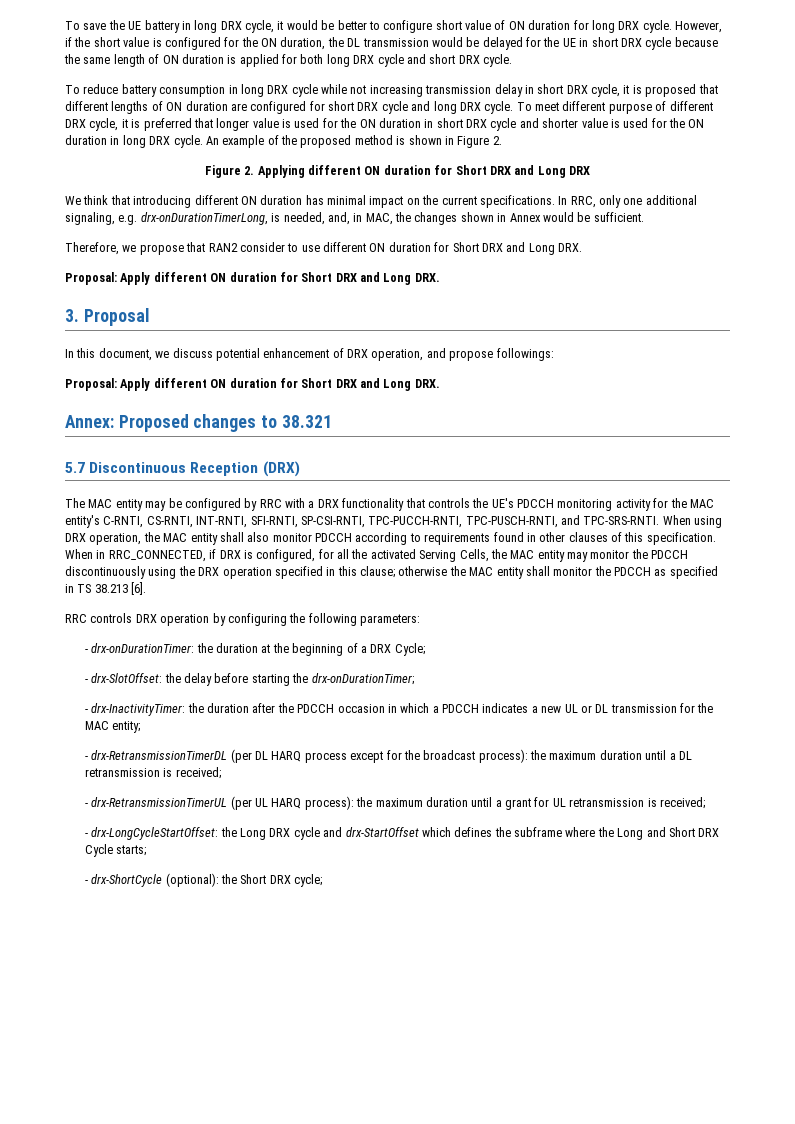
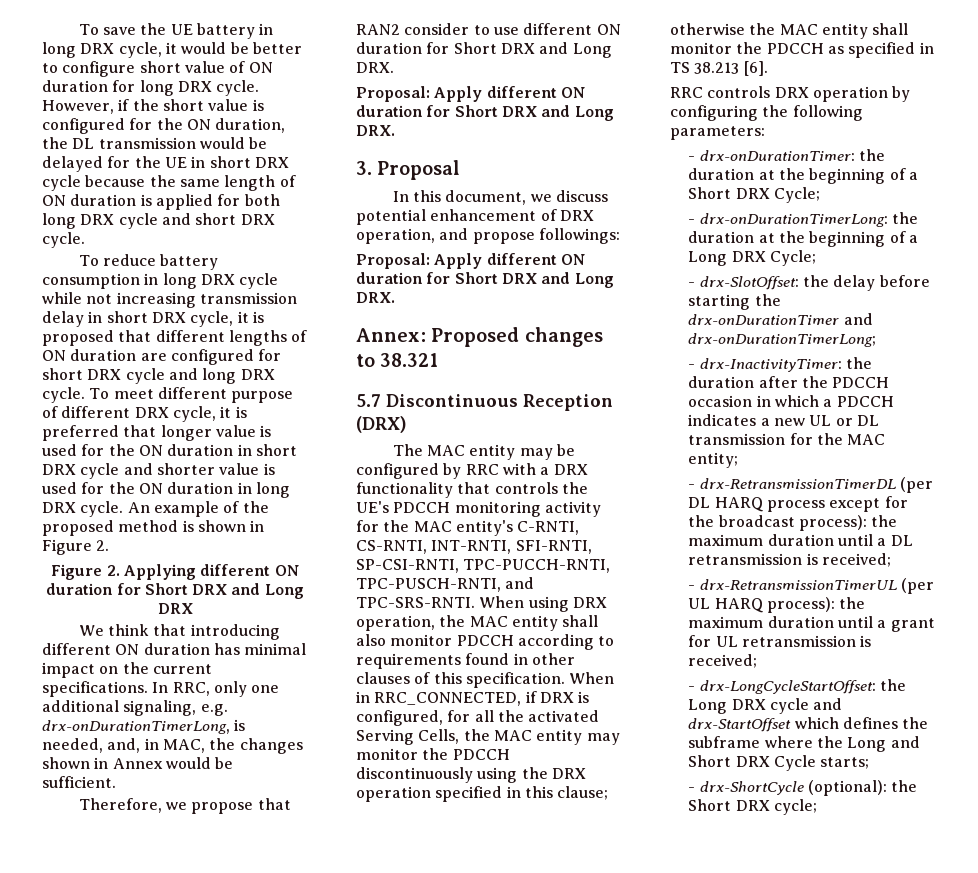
(367, 649) none -> [688,187,821,203] [688,212,919,227] [688,231,919,247] [688,251,728,266] Short DRX Cycle; // - drx-onDurationTimerLong: the duration at the beginning of a Long
[311,673,414,685] drx-onDurationTimer; -> [688,313,873,325] [688,333,877,347] drx-onDurationTimer and drx-onDurationTimerLong;

